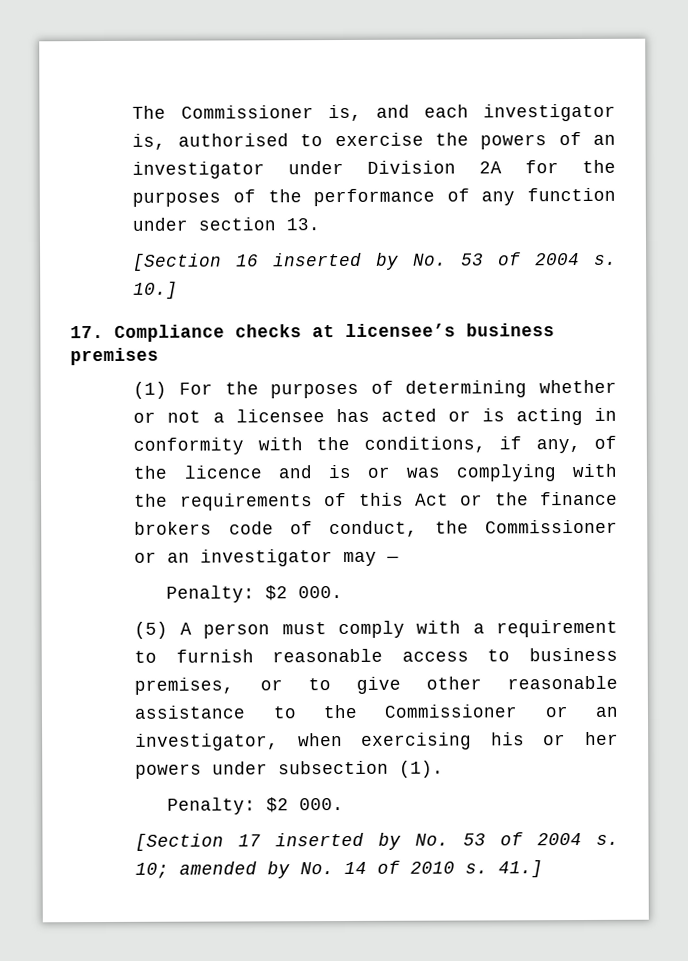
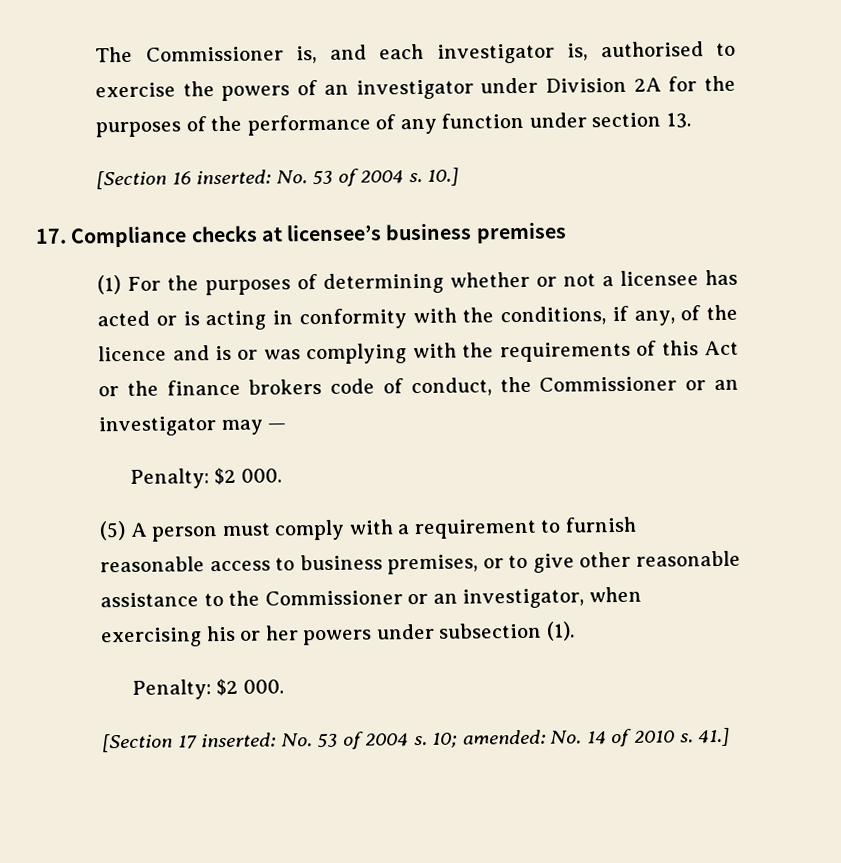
[273,252,400,270] inserted by -> [196,169,272,185] inserted:
[275,832,402,850] inserted by -> [201,732,277,748] inserted:
[179,861,291,879] amended by -> [462,729,546,745] amended:

